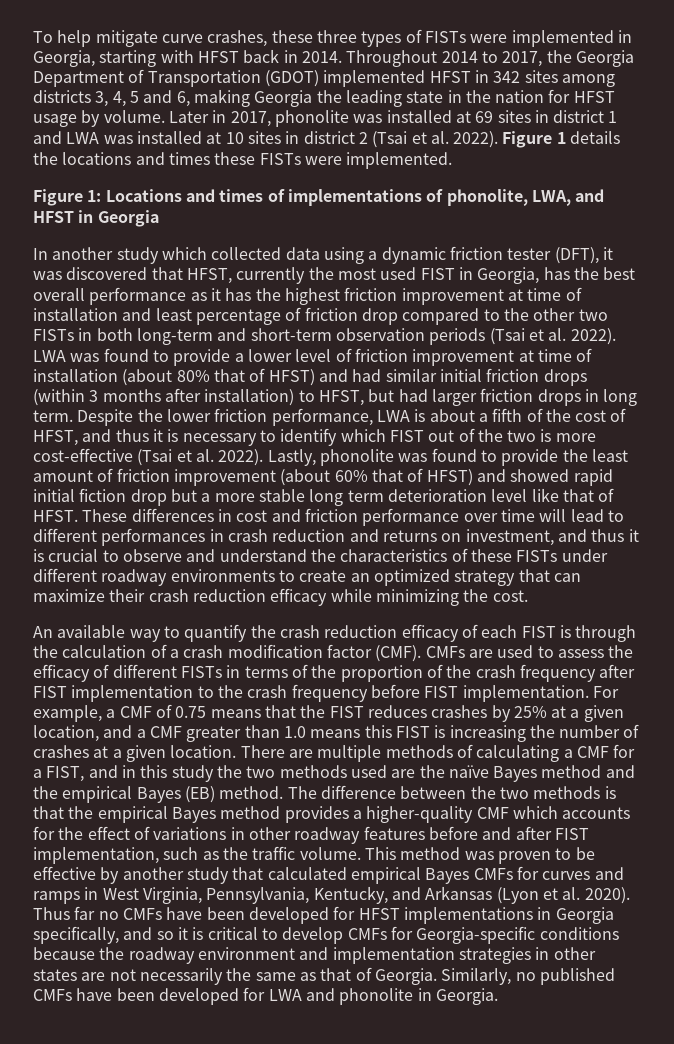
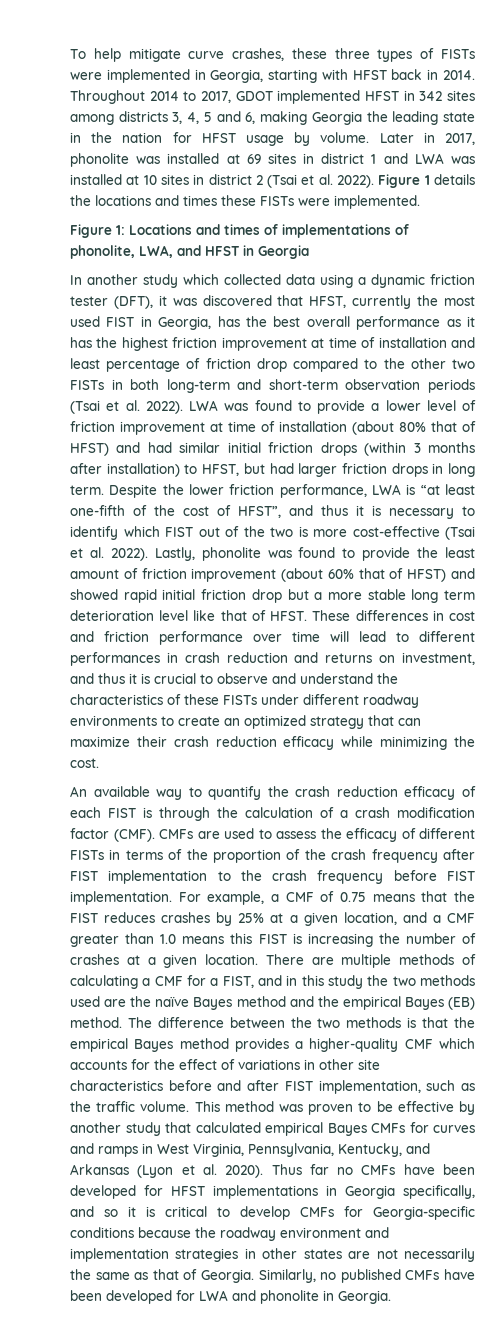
[546,50,634,67] [33,69,319,87] the Georgia Department of Transportation (GDOT) -> [235,91,273,101] GDOT
[429,408,523,422] about a fifth -> [420,484,475,495] [70,505,125,516] “at least one-fifth
[33,430,78,446] HFST, -> [238,506,281,518] HFST”,
[79,488,127,502] fiction -> [201,589,247,600] friction
[294,826,425,844] roadway features -> [358,1059,380,1070] [70,1080,163,1091] site characteristics

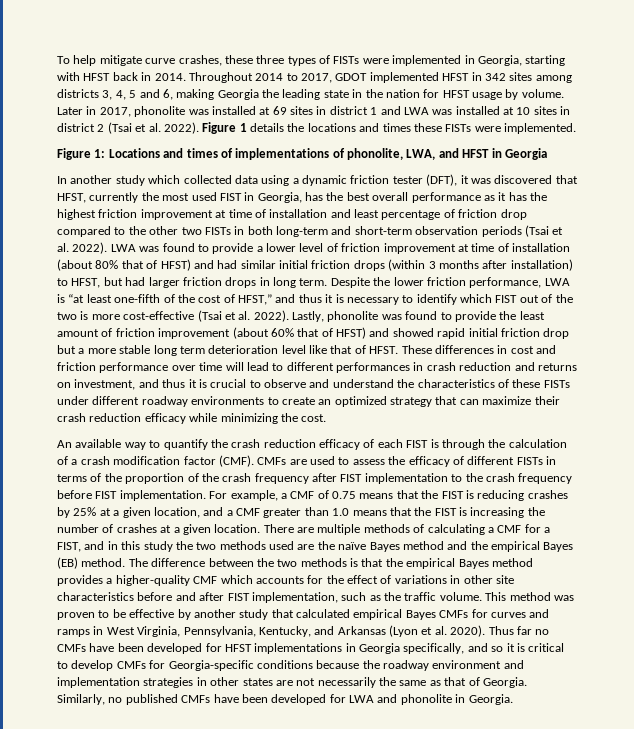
[238,506,281,518] HFST”, -> [238,294,272,305] HFST,”
[104,912,156,923] reduces -> [465,490,525,501] is reducing
[230,933,253,944] this -> [389,507,432,516] that the

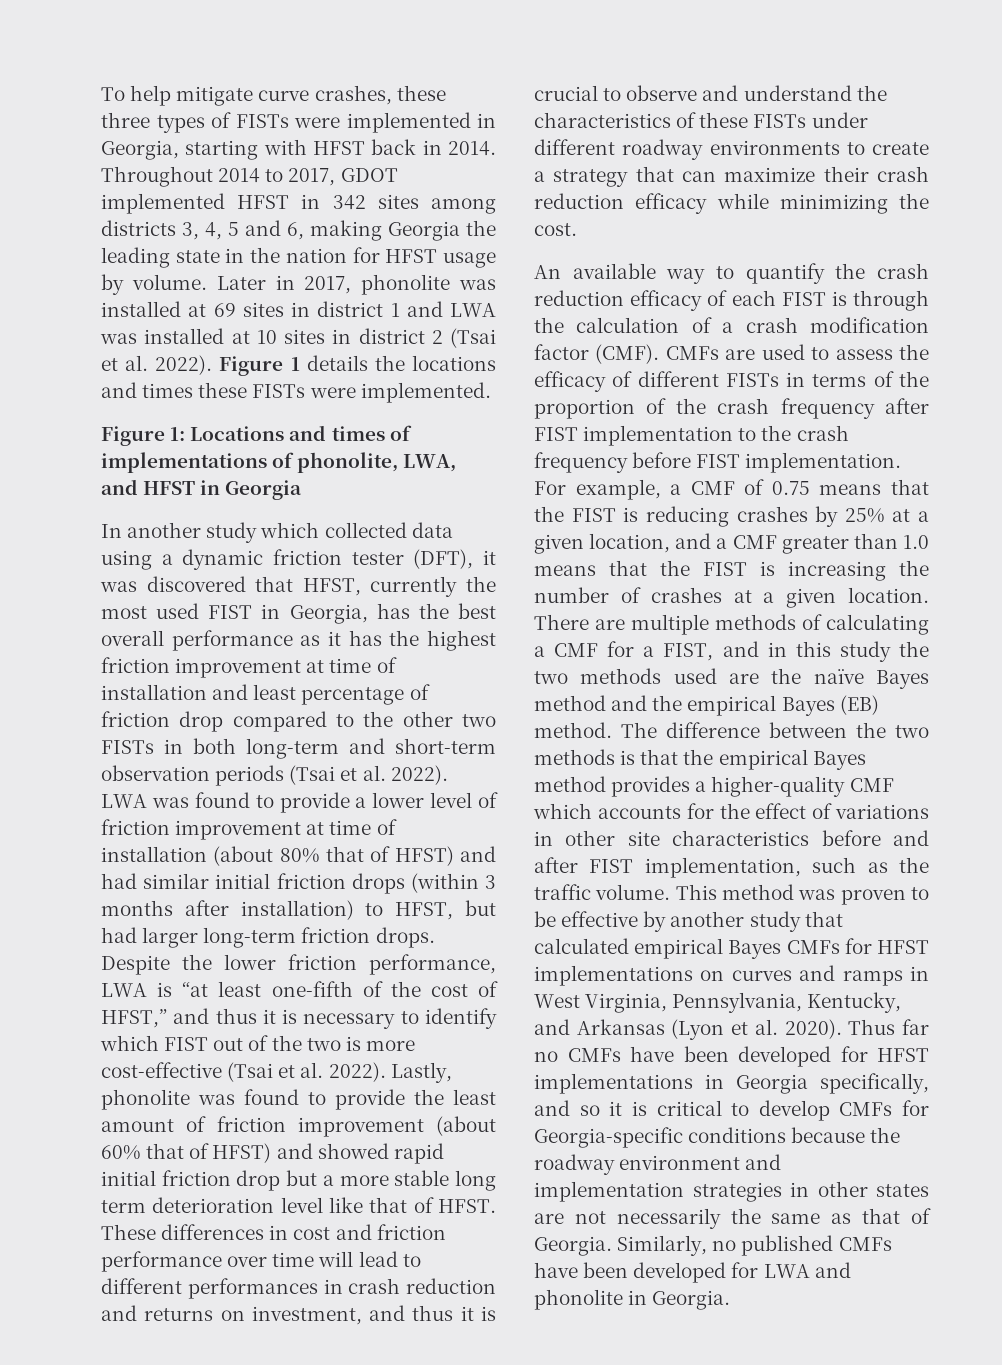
[182,277,328,288] friction drops in long term. -> [203,927,435,948] long-term friction drops.
[318,396,387,407] an optimized -> [534,171,545,182] a
(488, 613) none -> [877,940,929,954] [534,965,725,986] HFST implementations on

